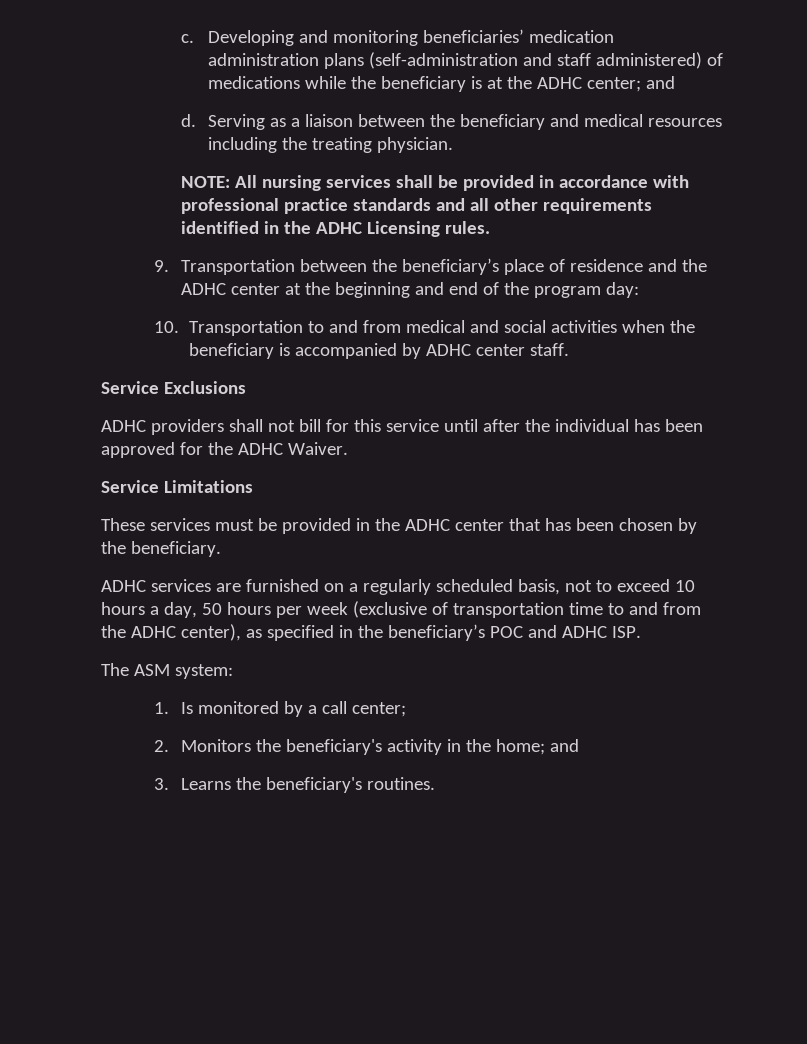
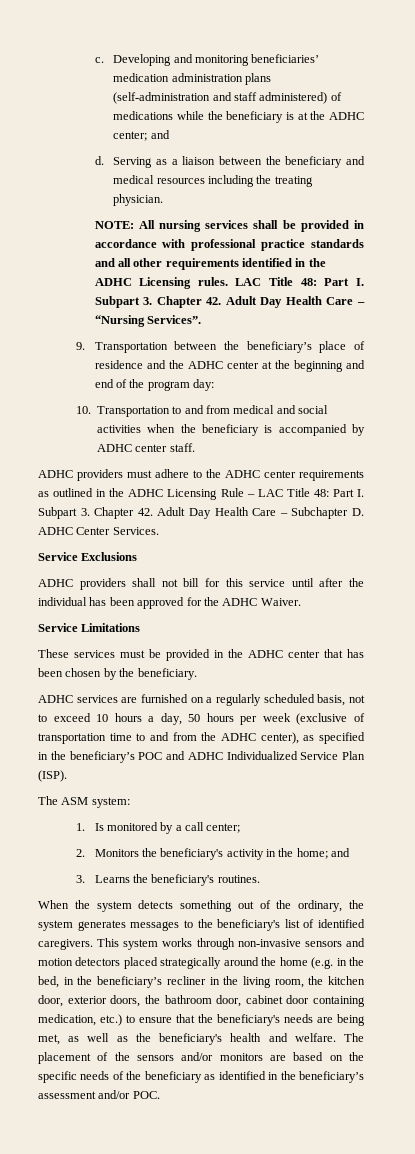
(491, 227) none -> [235,277,365,286] [94,296,365,308] [94,315,201,327] LAC Title 48: Part I. Subpart 3. Chapter 42. Adult Day Health Care – “Nursing Services”.
(569, 349) none -> [38,469,364,481] [38,488,364,500] [38,507,364,519] [38,527,159,535] // ADHC providers must adhere to the ADHC center requirements as outlined in the ADHC Licensing Rule – LAC Title 48: Part I. Subpart 3. Chapter 42. Adult Day Health Care – Subchapter D. ADHC Center Services.
[611,626,641,638] ISP. -> [226,751,365,760] [38,770,67,782] Individualized Service Plan (ISP).
(436, 783) none -> [38,900,364,912] [38,919,365,931] [38,938,365,950] [38,957,365,969] [38,976,365,988] [38,995,365,1007] [38,1014,365,1026] [38,1033,364,1045] [38,1052,364,1064] [38,1071,365,1083] [38,1090,160,1099] // When the system detects something out of the ordinary, the system generates messages to the beneficiary's list of identified caregivers. This system works through non-invasive sensors and motion detectors placed strategically around the home (e.g. in the bed, in the beneficiary’s recliner in the living room, the kitchen door, exterior doors, the bathroom door, cabinet door containing medication, etc.) to ensure that the beneficiary's needs are being met, as well as the beneficiary's health and welfare. The placement of the sensors and/or monitors are based on the specific needs of the beneficiary as identified in the beneficiary’s assessment and/or POC.

